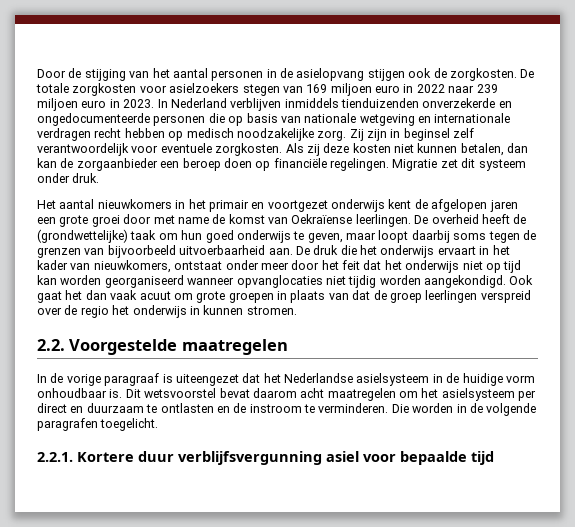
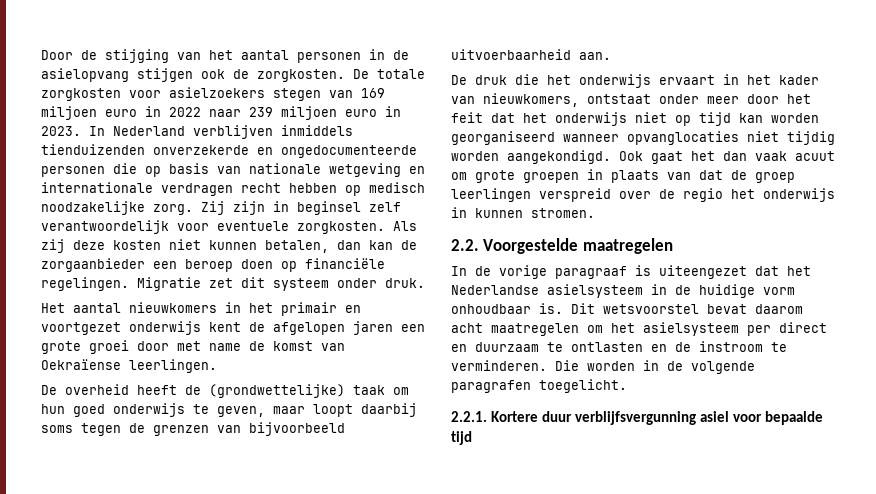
(411, 220) none -> (217, 366) //
(293, 251) none -> (611, 56) //

